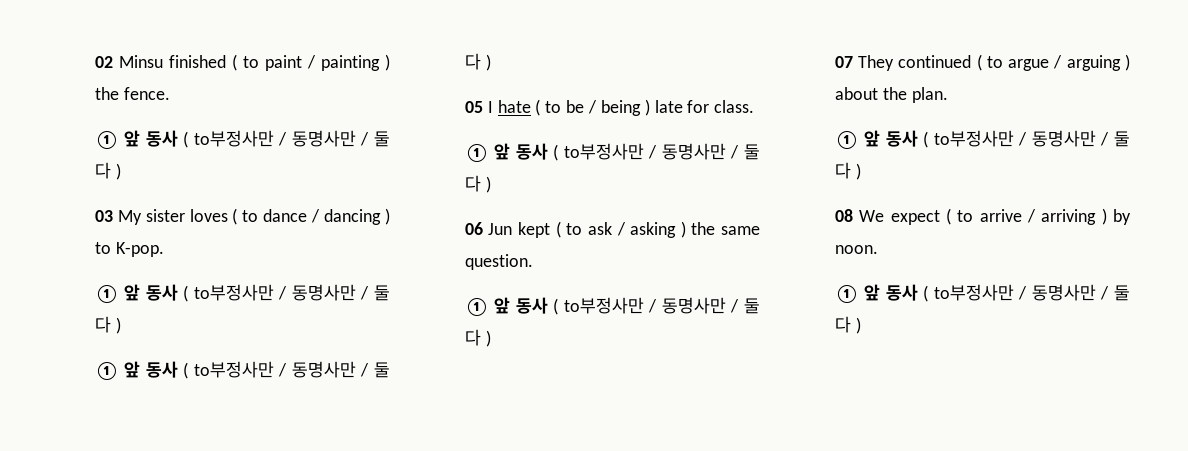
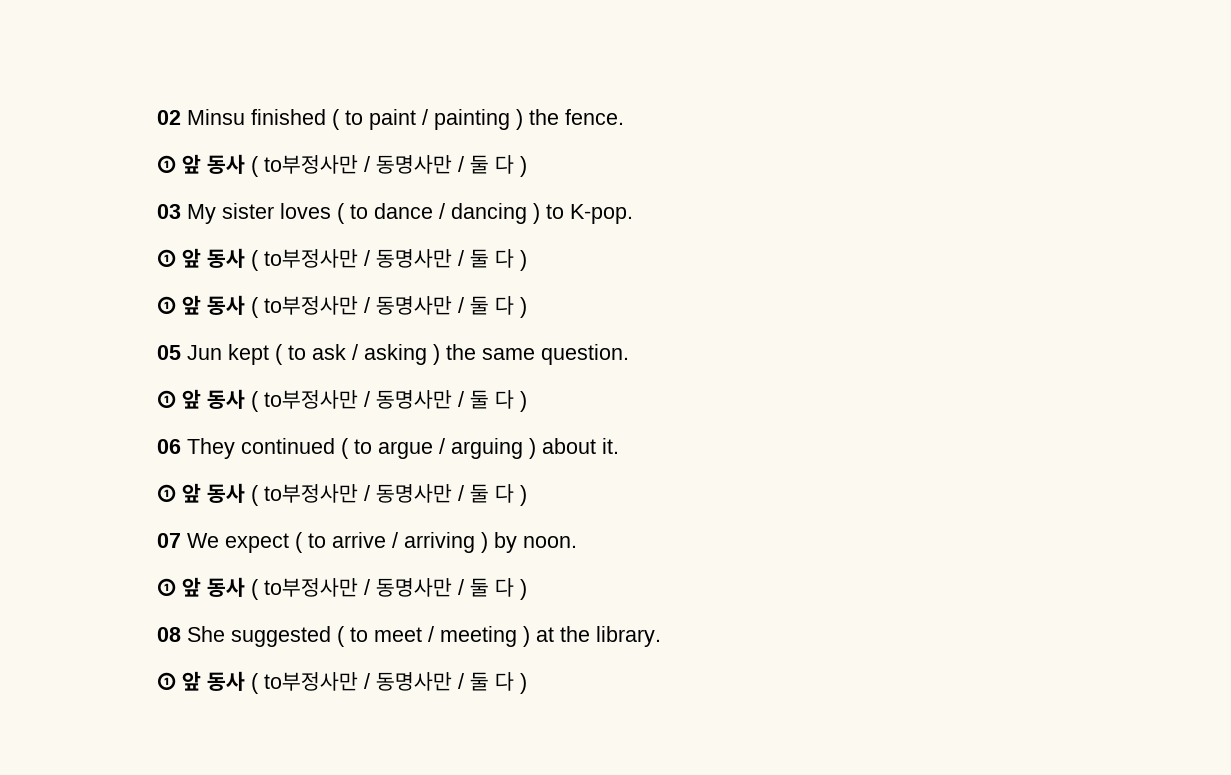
[487,99,755,116] [464,143,760,162] [464,175,491,193] [464,222,483,235] I hate ( to be / being ) late for class. // ① 앞 동사 ( to부정사만 / 동명사만 / 둘 다 ) // 06 -> (181, 352) none
[834,56,853,68] 07 -> [156,439,181,454] 06
[882,87,948,103] the plan. -> [601,438,619,454] it.
[834,209,853,222] 08 -> [156,533,181,548] 07
(861, 325) none -> [156,626,661,647] [156,671,527,694] // 08 She suggested ( to meet / meeting ) at the library. // ① 앞 동사 ( to부정사만 / 동명사만 / 둘 다 )

